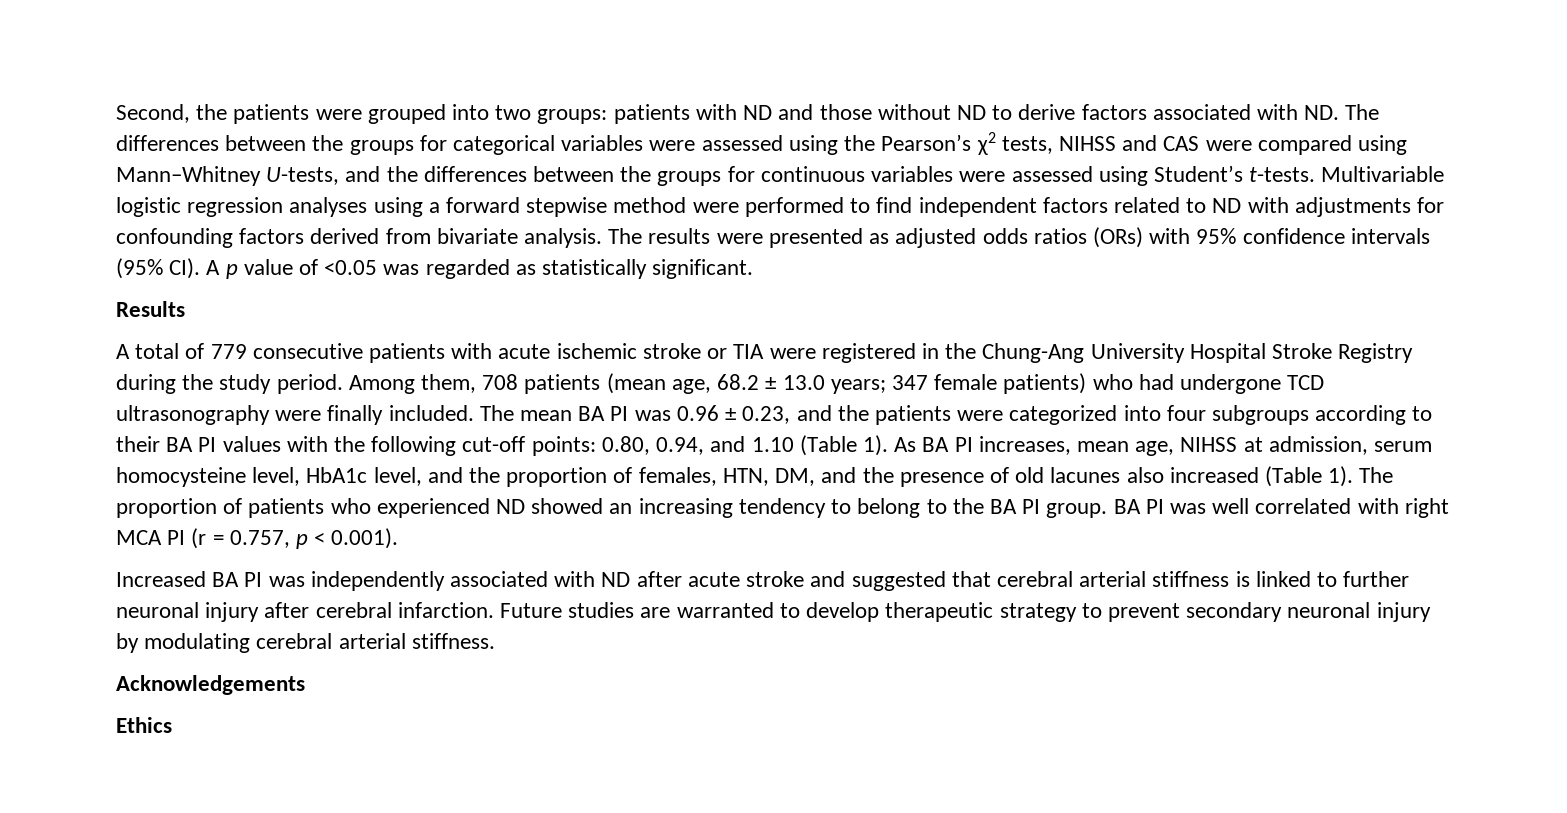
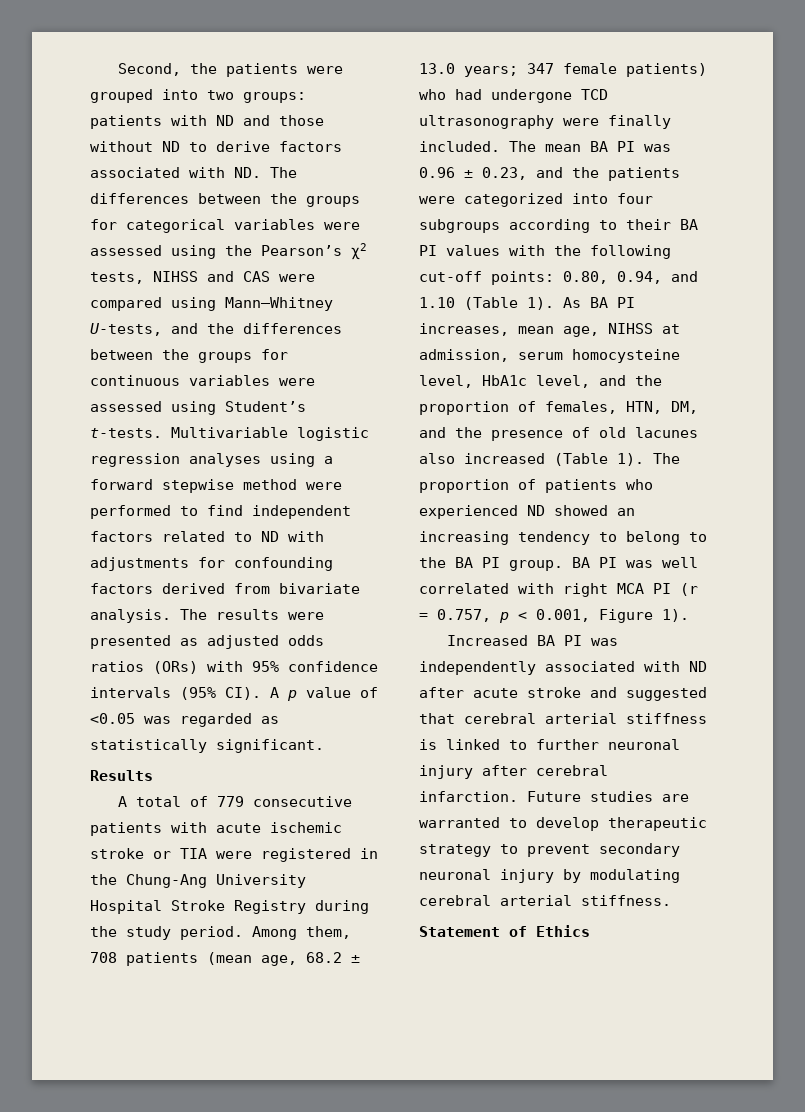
[331,528,399,549] 0.001). -> [536,609,689,623] 0.001, Figure 1).
[116,675,305,695] Acknowledgements // -> [419,926,527,937] Statement of

